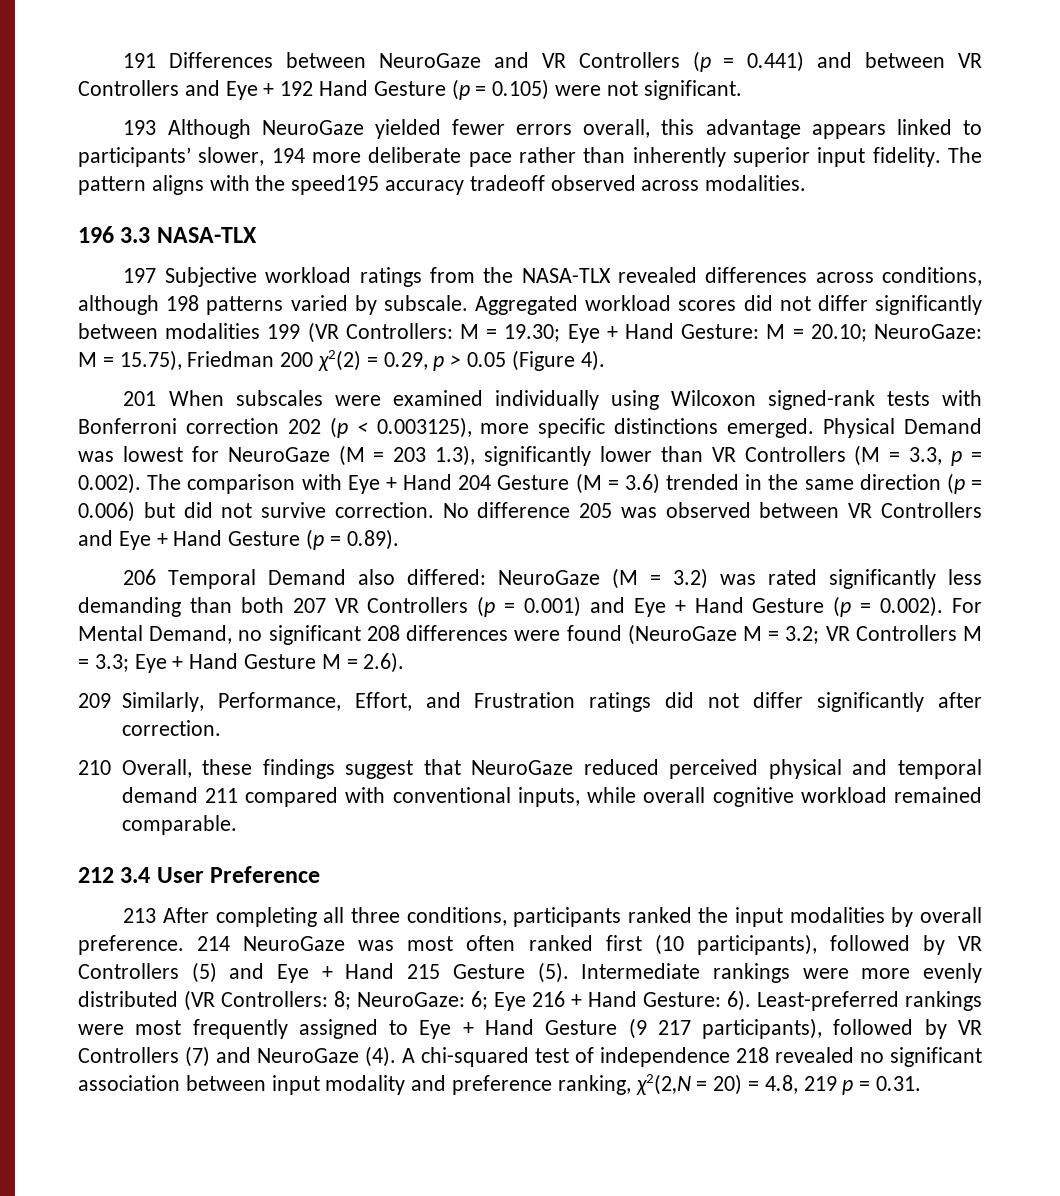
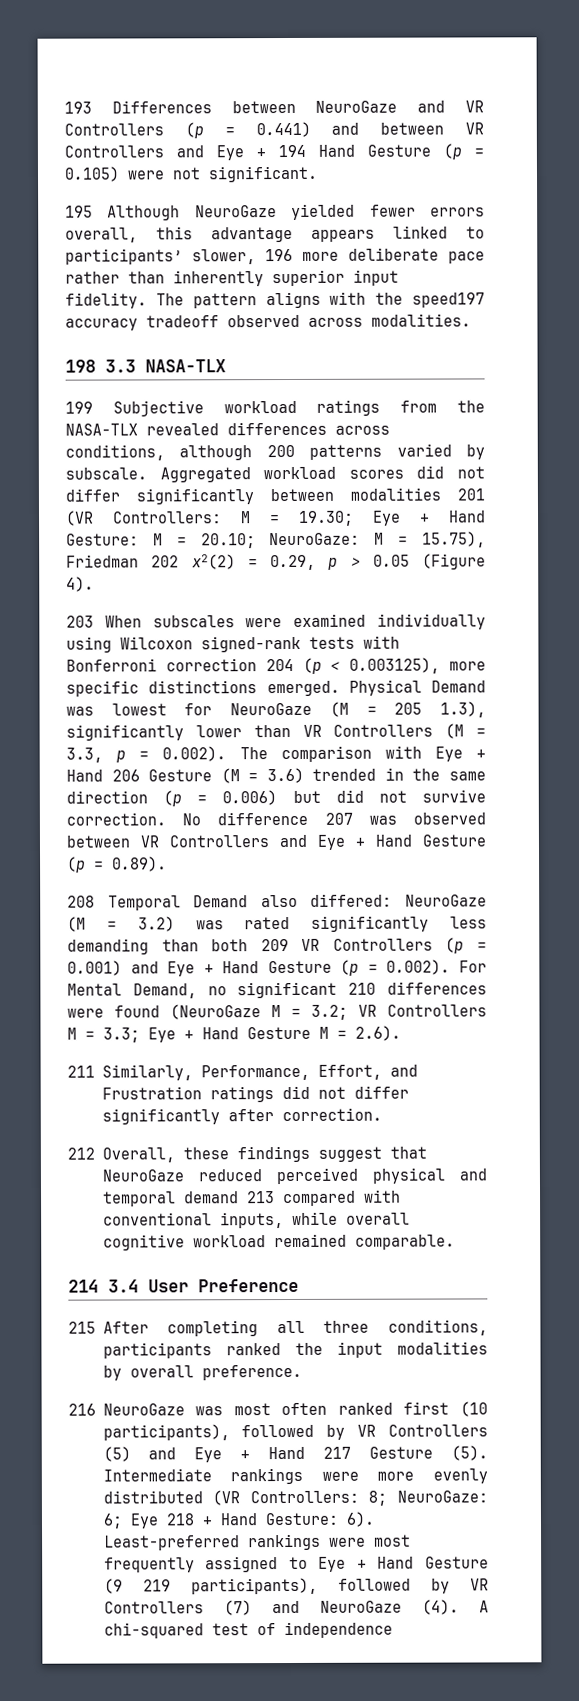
[123,53,157,68] 191 -> [64,101,92,114] 193
[280,81,314,96] 192 -> [278,144,306,158] 194
[123,120,157,135] 193 -> [65,205,93,218] 195
[271,148,305,163] 194 -> [265,248,293,262] 196
[291,175,380,195] speed195 -> [411,292,485,308] speed197
[78,226,114,243] 196 -> [65,359,96,373] 198
[123,268,157,283] 197 -> [65,401,93,414] 199
[166,295,200,311] 198 -> [266,444,295,458] 200
[267,324,301,339] 199 -> [457,488,485,501] 201
[280,352,314,367] 200 -> [151,555,180,568] 202
[123,391,157,406] 201 -> [66,615,94,628] 203
[287,419,321,434] 202 -> [265,658,294,672] 204
[393,447,427,462] 203 -> [394,702,423,715] 205
[458,475,492,490] 204 -> [111,769,140,782] 206
[579,503,613,518] 205 -> [324,812,353,825] 207
[123,569,157,585] 206 -> [67,895,95,908] 208
[292,598,326,613] 207 -> [260,939,289,952] 209
[366,625,400,641] 208 -> [348,982,377,995] 210
[78,693,111,708] 209 -> [67,1065,95,1078] 211
[78,760,111,775] 210 -> [67,1147,95,1160] 212
[204,788,238,803] 211 -> [246,1191,275,1204] 213
[78,867,114,883] 212 -> [68,1279,99,1293] 214
[123,908,157,923] 213 -> [68,1321,96,1334] 215
[197,936,231,951] 214 -> [68,1403,96,1416] // 216
[407,964,441,979] 215 -> [323,1446,352,1459] 217
[532,991,565,1007] 216 -> [165,1513,195,1526] 218
[657,1020,691,1035] 217 -> [142,1579,171,1592] 219
[736,1047,982,1067] [78,1074,922,1095] 218 revealed no significant association between input modality and preference ranking, χ2(2,N = 20) = 4.8, 219 p = 0.31. -> (393, 1630) none

